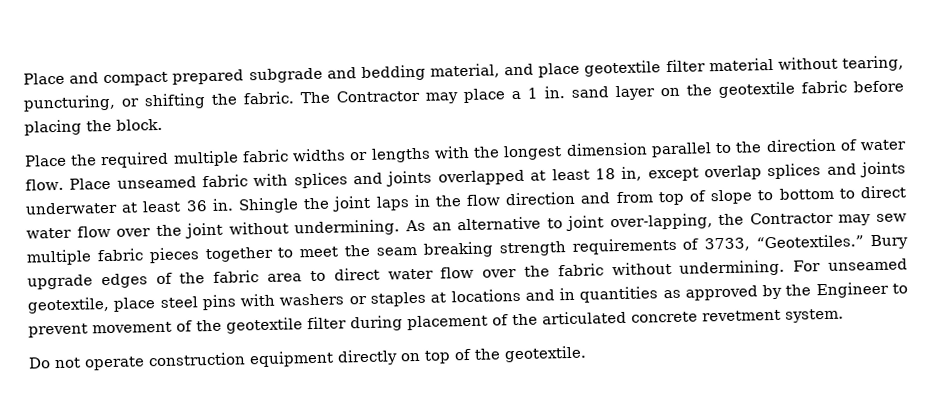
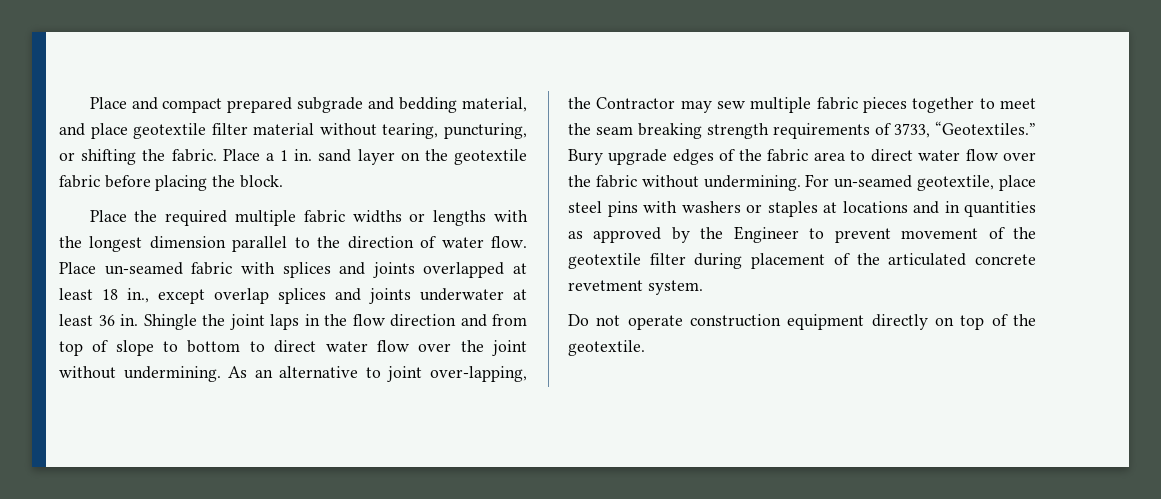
[300,88,506,104] The Contractor may place -> [222,149,260,161] Place
[116,176,197,189] unseamed -> [104,262,183,275] un-seamed
[621,166,643,181] in, -> [127,288,149,303] in.,
[828,258,908,271] unseamed -> [834,175,913,188] un-seamed

